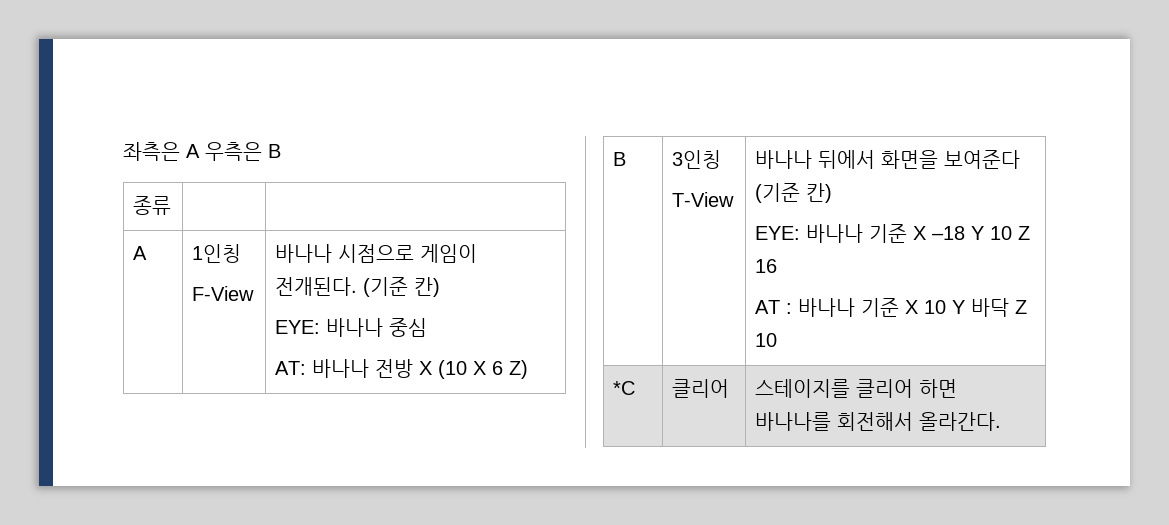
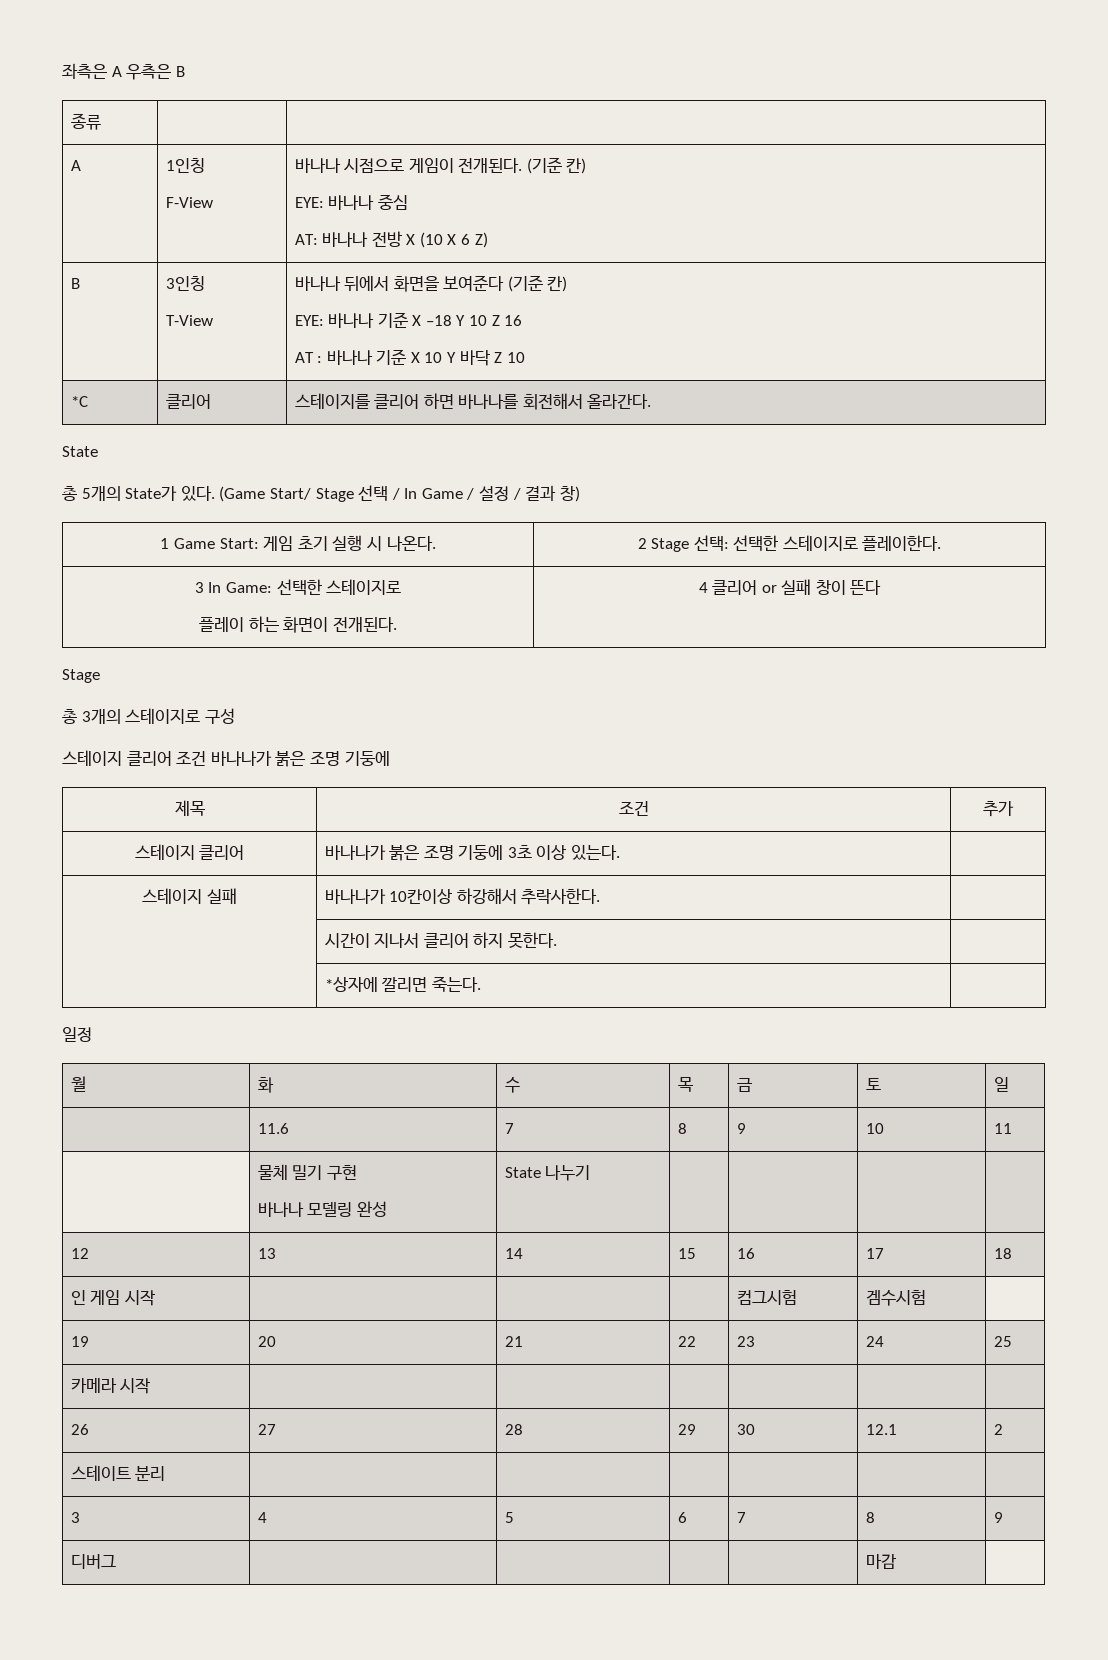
(1002, 421) none -> [62,446,98,457] [62,485,580,502] [160,535,436,551] [637,535,942,552] [194,579,402,595] [199,616,397,633] [698,579,882,595] [62,669,100,683] [62,708,235,724] [62,750,390,767] [174,800,205,816] [618,801,649,816] [983,801,1014,817] [134,844,245,860] [324,845,621,861] [142,888,237,904] [324,888,601,905] [324,932,557,948] [324,976,481,992] [62,1027,92,1042] [70,1076,86,1092] [257,1077,274,1093] [504,1077,520,1093] [677,1077,693,1092] [736,1078,752,1092] [865,1078,881,1090] [993,1077,1009,1092] [257,1123,289,1134] [504,1123,514,1134] [677,1123,687,1134] [736,1123,746,1134] [865,1123,884,1134] [993,1123,1012,1134] [257,1164,357,1180] [257,1201,387,1217] [504,1165,591,1181] [70,1248,89,1259] [257,1248,276,1259] [504,1248,523,1259] [677,1248,696,1259] [736,1248,755,1259] [865,1248,884,1259] [993,1248,1012,1259] [70,1290,155,1306] [736,1289,797,1305] [865,1289,926,1306] [70,1336,89,1347] [257,1336,276,1347] [504,1336,523,1347] [677,1336,696,1347] [736,1336,755,1347] [865,1336,884,1347] [993,1336,1012,1347] [70,1378,151,1394] [70,1424,89,1435] [257,1424,276,1435] [504,1424,523,1435] [677,1424,696,1435] [736,1424,755,1435] [865,1424,897,1435] [993,1424,1003,1435] [70,1465,166,1481] [70,1512,80,1523] [257,1512,267,1523] [504,1512,514,1523] [677,1512,687,1523] [736,1512,746,1523] [865,1512,875,1523] [993,1512,1003,1523] [70,1554,116,1569] [865,1554,896,1569] // State // 총 5개의 State가 있다. (Game Start/ Stage 선택 / In Game / 설정 / 결과 창) // 1 Game Start: 게임 초기 실행 시 나온다. | 2 Stage 선택: 선택한 스테이지로 플레이한다. // 3 In Game: 선택한 스테이지로 // 플레이 하는 화면이 전개된다. | 4 클리어 or 실패 창이 뜬다 // Stage // 총 3개의 스테이지로 구성 // 스테이지 클리어 조건 바나나가 붉은 조명 기둥에 // 제목 | 조건 | 추가 // 스테이지 클리어 | 바나나가 붉은 조명 기둥에 3초 이상 있는다. | // 스테이지 실패 | 바나나가 10칸이상 하강해서 추락사한다. | // | 시간이 지나서 클리어 하지 못한다. | // | *상자에 깔리면 죽는다. | // 일정 // 월 | 화 | 수 | 목 | 금 | 토 | 일 // | 11.6 | 7 | 8 | 9 | 10 | 11 // | 물체 밀기 구현 // 바나나 모델링 완성 | State 나누기 | | | | // 12 | 13 | 14 | 15 | 16 | 17 | 18 // 인 게임 시작 | | | | 컴그시험 | 겜수시험 | // 19 | 20 | 21 | 22 | 23 | 24 | 25 // 카메라 시작 | | | | | | // 26 | 27 | 28 | 29 | 30 | 12.1 | 2 // 스테이트 분리 | | | | | | // 3 | 4 | 5 | 6 | 7 | 8 | 9 // 디버그 | | | | | 마감 |

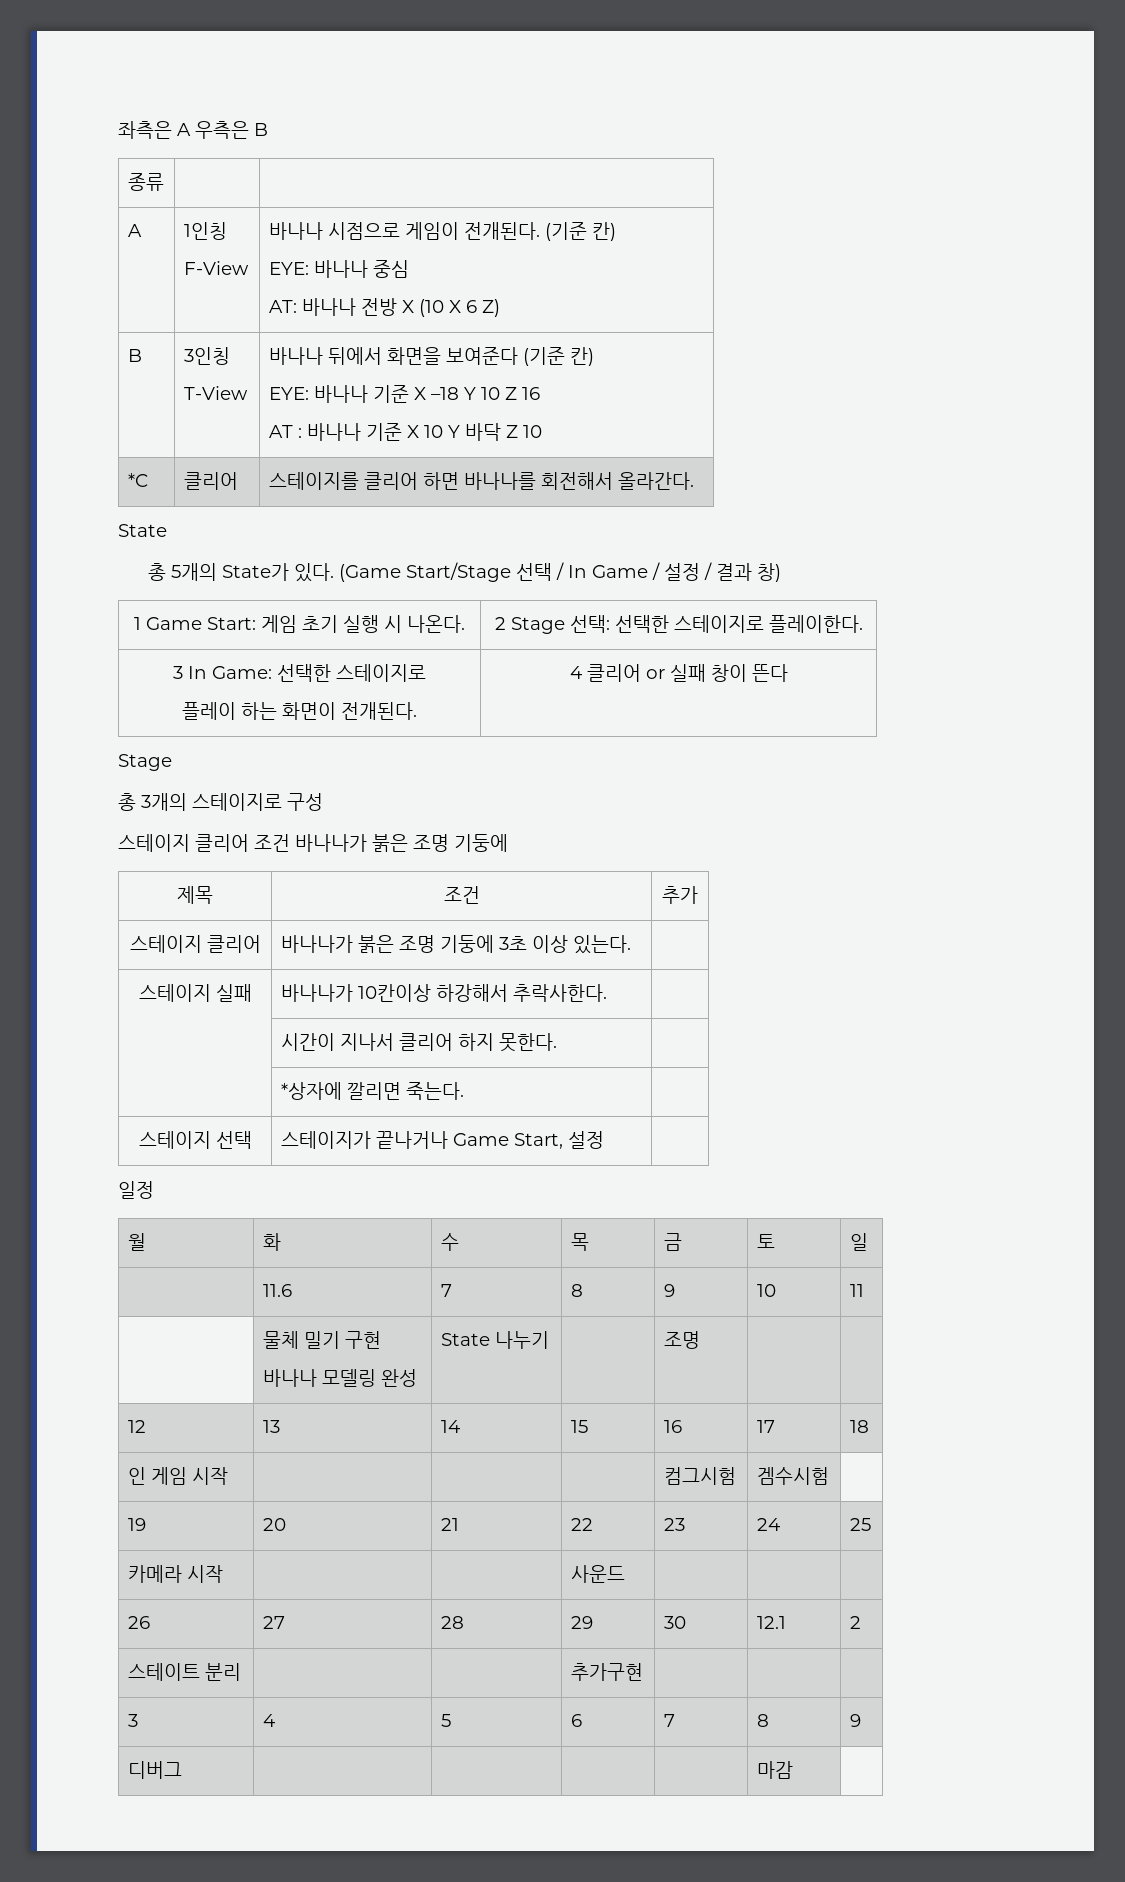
[269,488,354,502] Start/ Stage -> [406,562,512,582] Start/Stage
(481, 984) none -> [138,1131,252,1149] [280,1131,604,1149] // 스테이지 선택 | 스테이지가 끝나거나 Game Start, 설정 |
(591, 1173) none -> [663,1331,700,1349] 조명
(151, 1386) none -> [570,1565,625,1583] 사운드
(166, 1473) none -> [570,1663,643,1681] 추가구현

